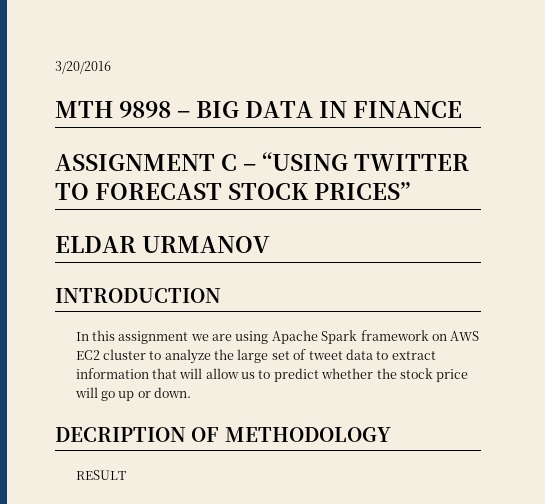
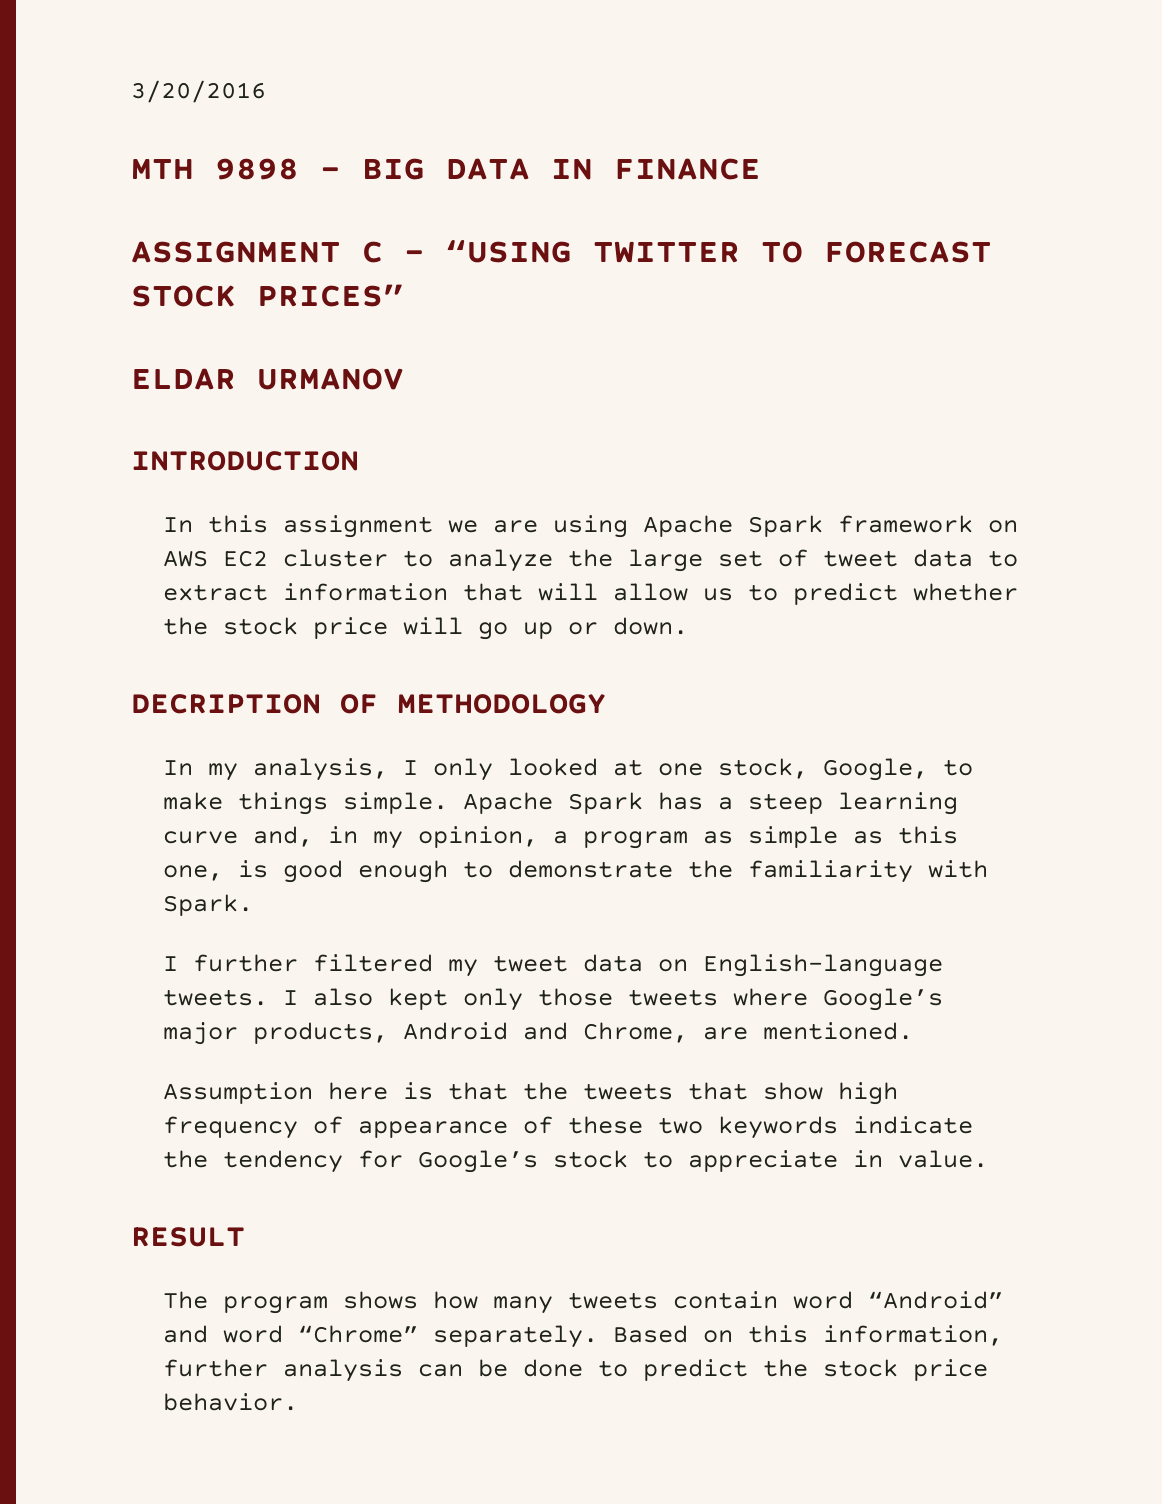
[75,470,126,480] RESULT -> [163,758,974,781] [163,792,959,815] [163,826,959,849] [163,860,989,883] [163,894,254,916] [163,954,944,977] [163,988,944,1011] [163,1022,914,1045] [163,1082,899,1105] [163,1116,974,1139] [163,1150,989,1173] [131,1227,245,1247] [163,1291,1004,1314] [163,1325,1004,1348] [163,1359,989,1382] [163,1393,299,1411] In my analysis, I only looked at one stock, Google, to make things simple. Apache Spark has a steep learning curve and, in my opinion, a program as simple as this one, is good enough to demonstrate the familiarity with Spark. // I further filtered my tweet data on English-language tweets. I also kept only those tweets where Google’s major products, Android and Chrome, are mentioned. // Assumption here is that the tweets that show high frequency of appearance of these two keywords indicate the tendency for Google’s stock to appreciate in value. // RESULT // The program shows how many tweets contain word “Android” and word “Chrome” separately. Based on this information, further analysis can be done to predict the stock price behavior.

